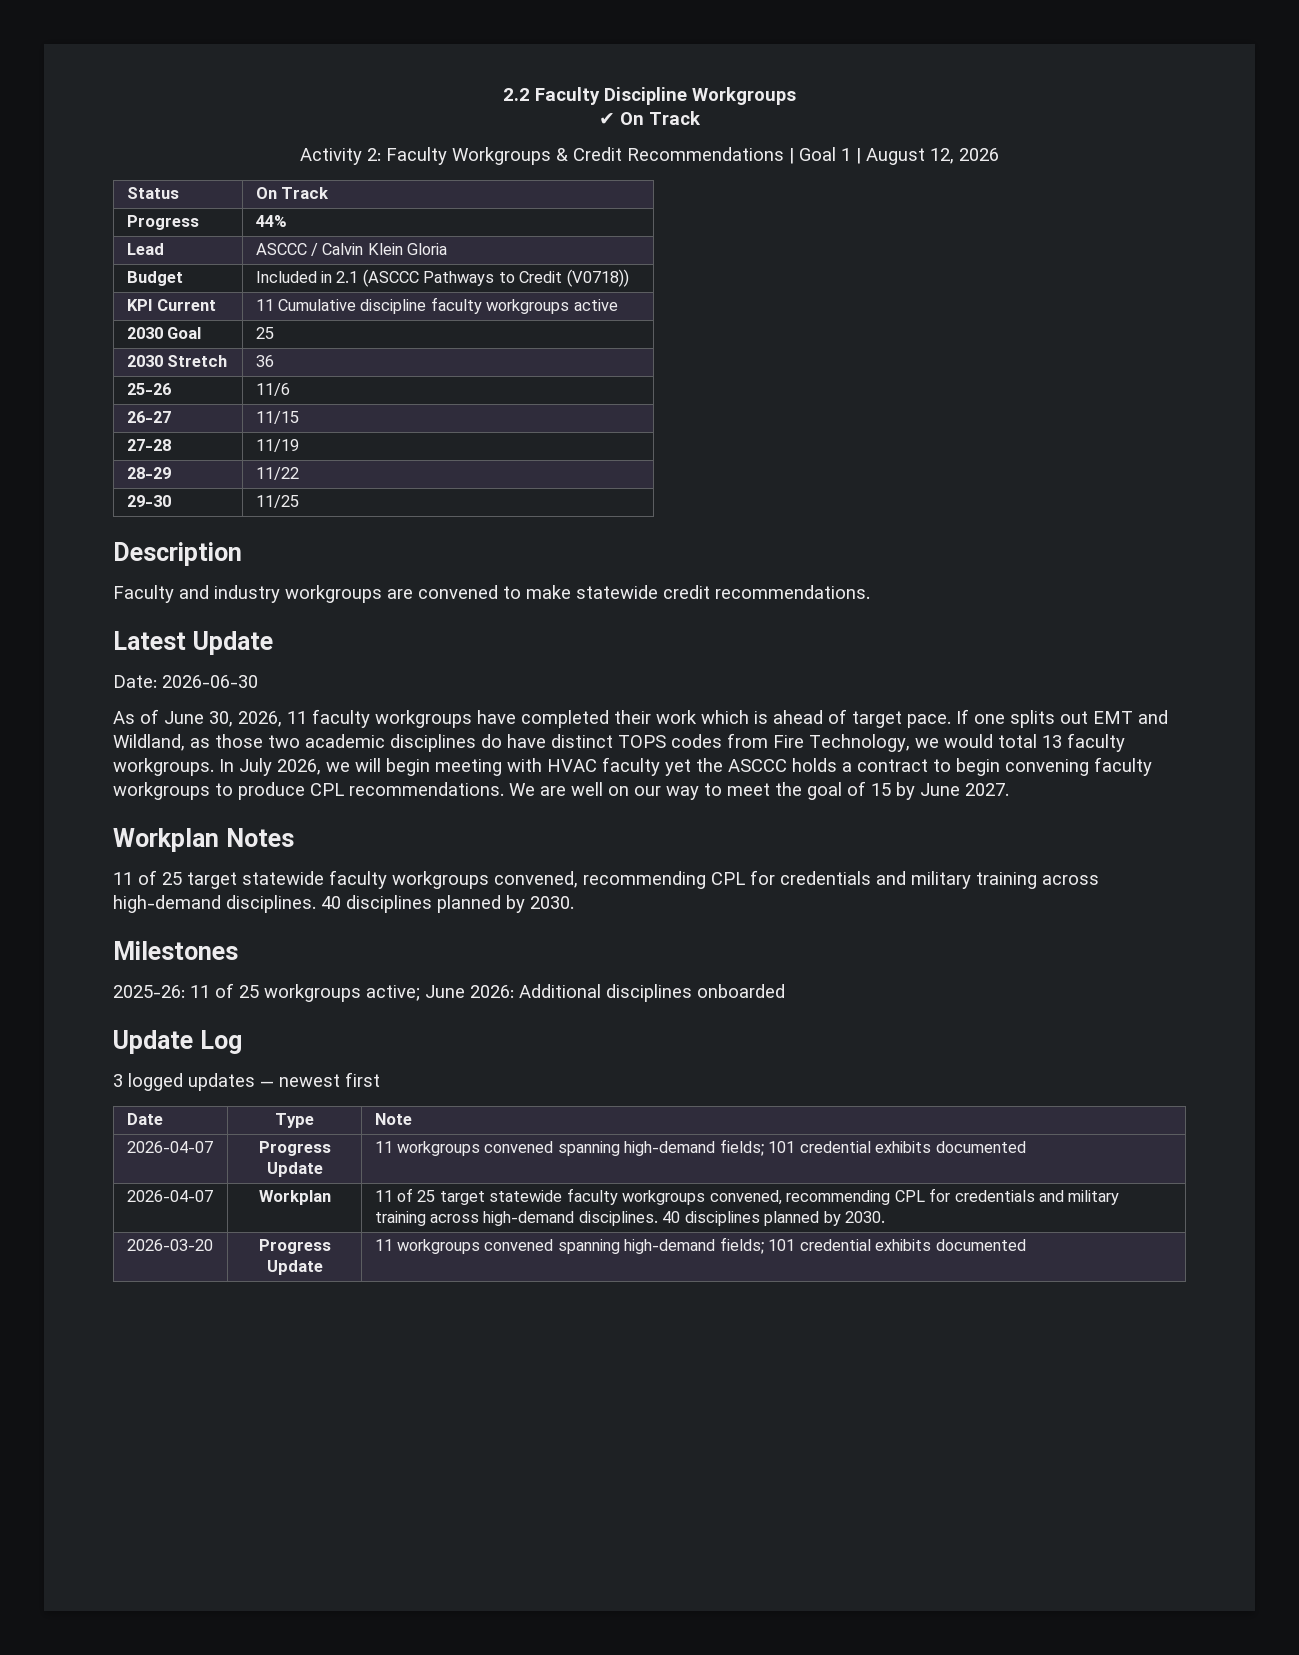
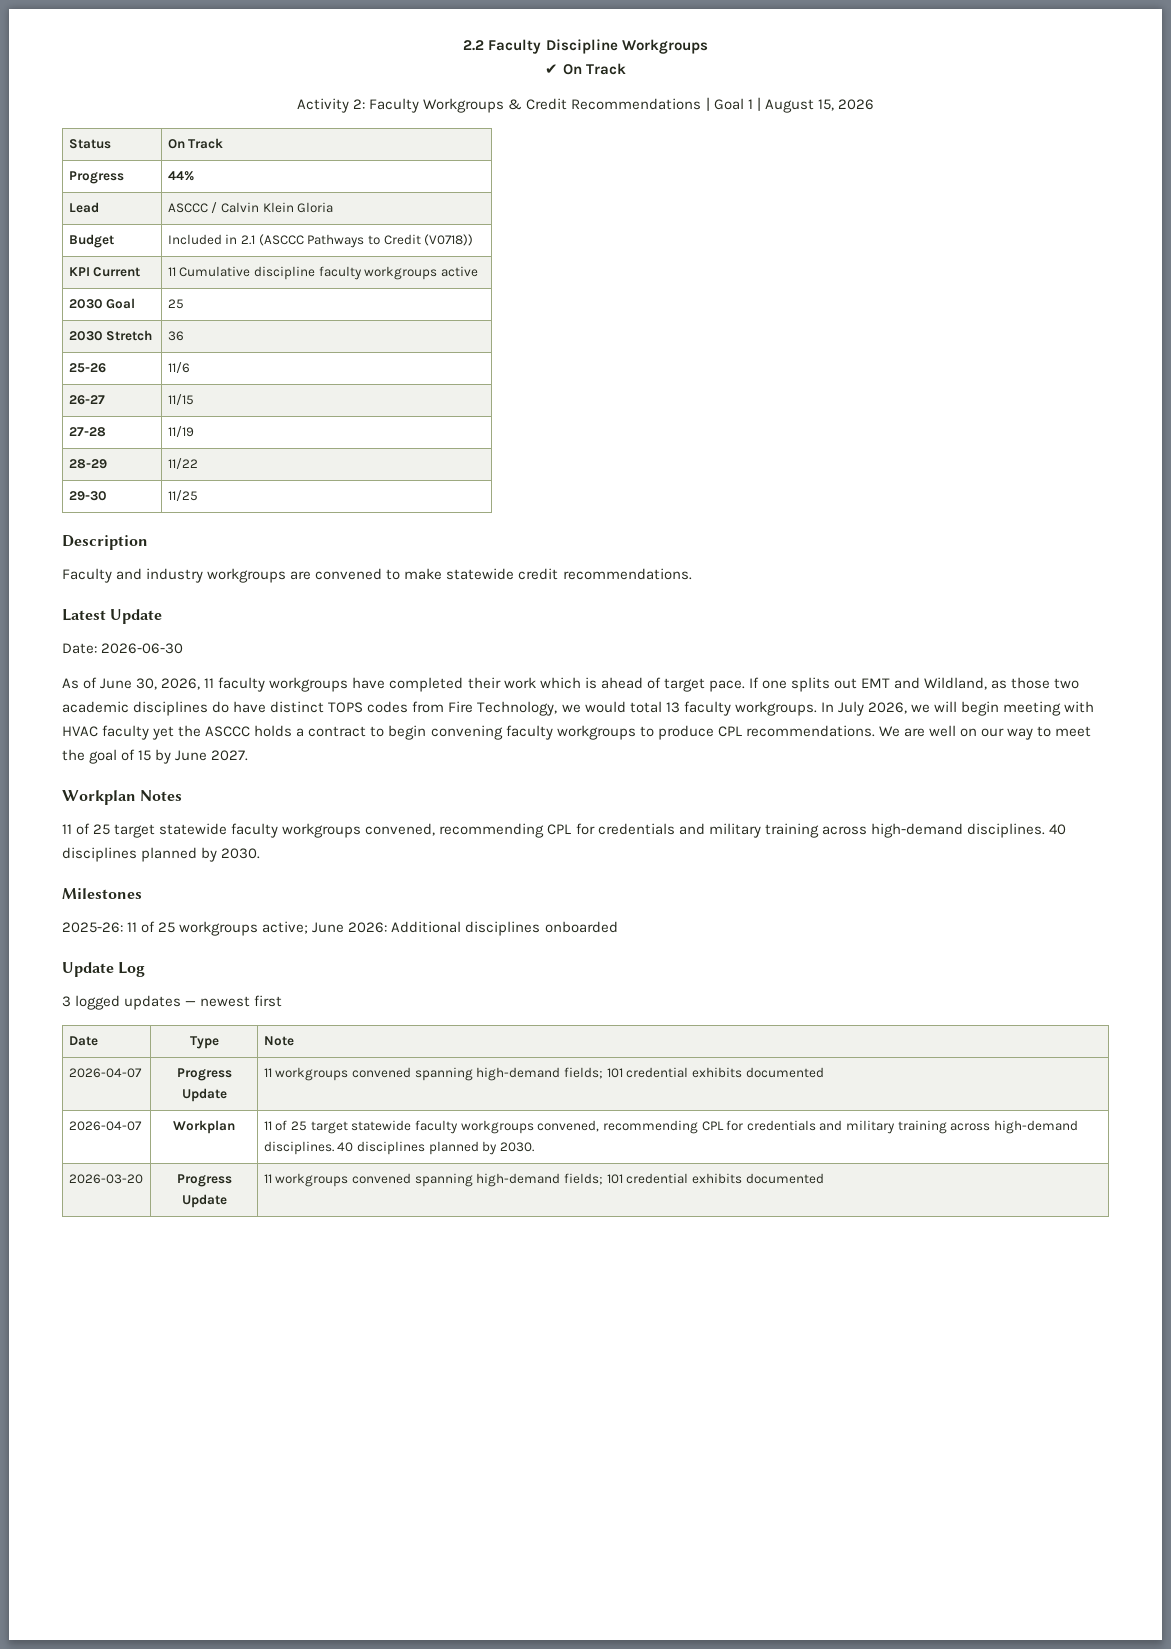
[930,148,954,164] 12, -> [817,99,834,111] 15,

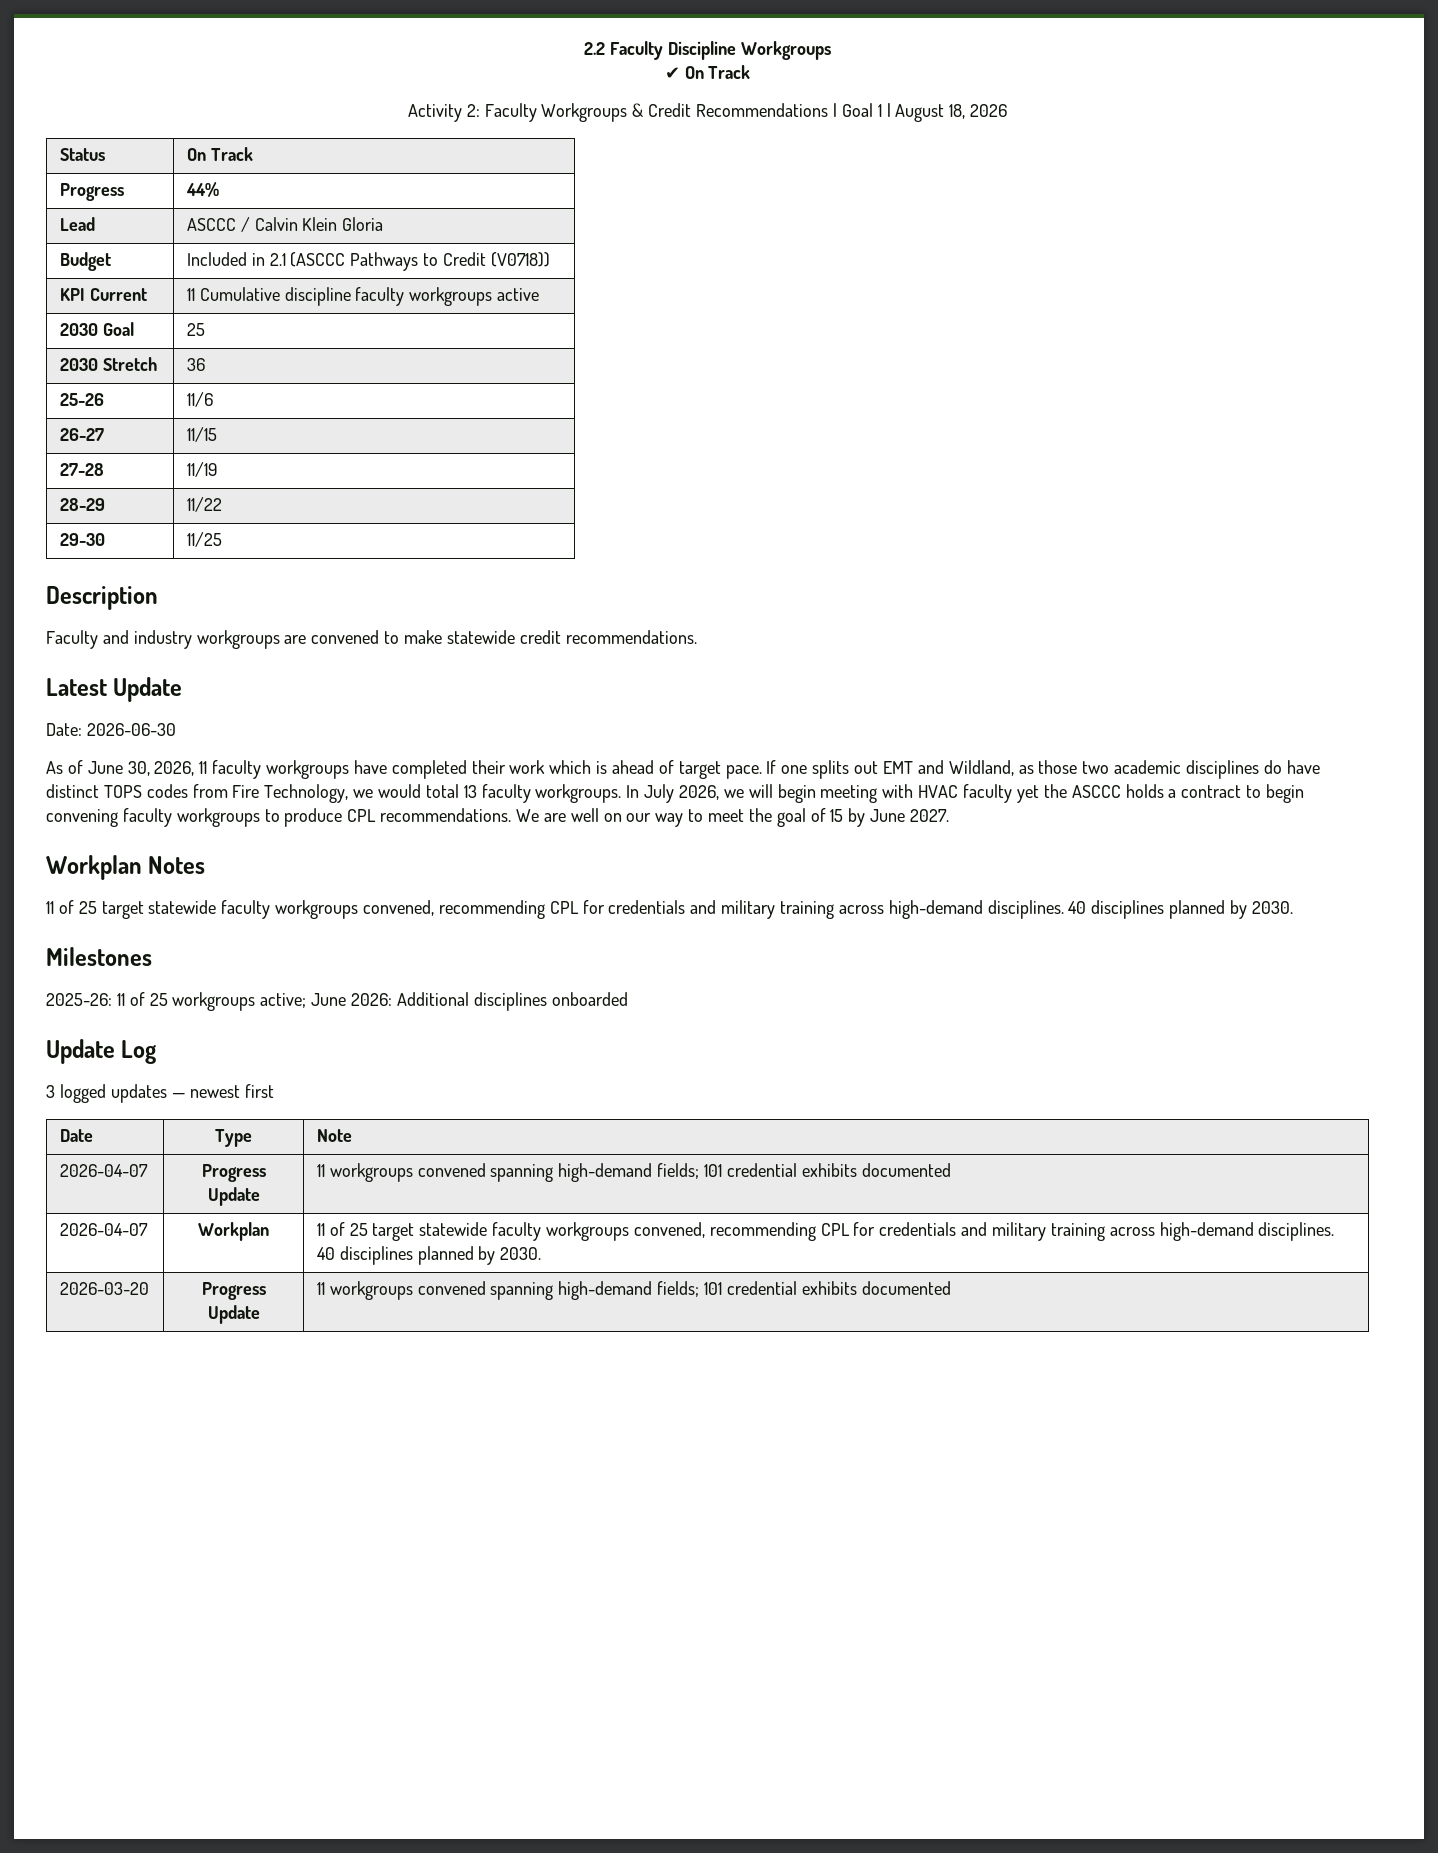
[817,99,834,111] 15, -> [949,104,966,119] 18,

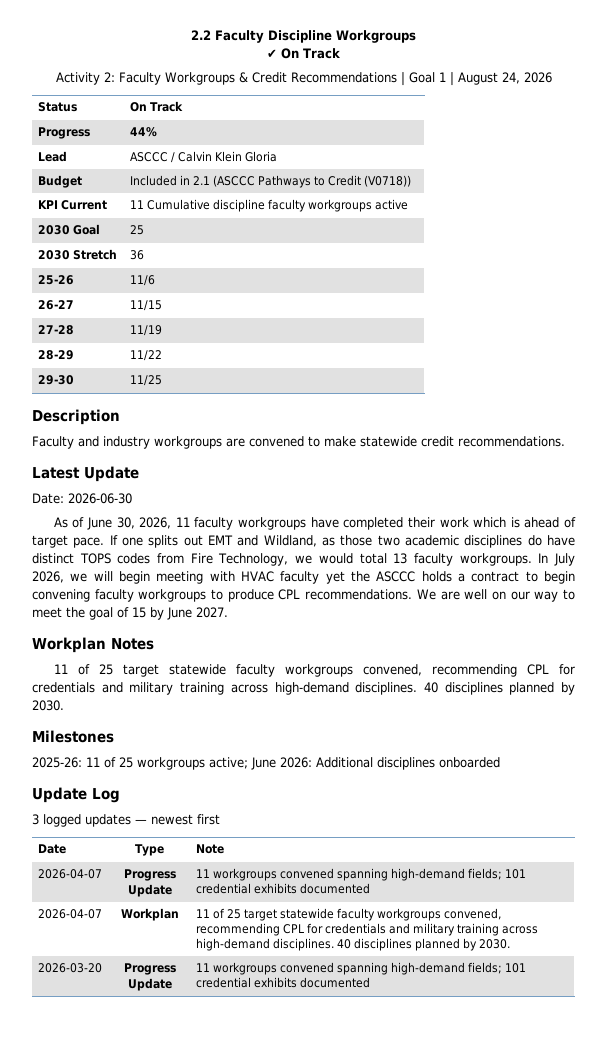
[949,104,966,119] 18, -> [501,72,520,84] 24,

